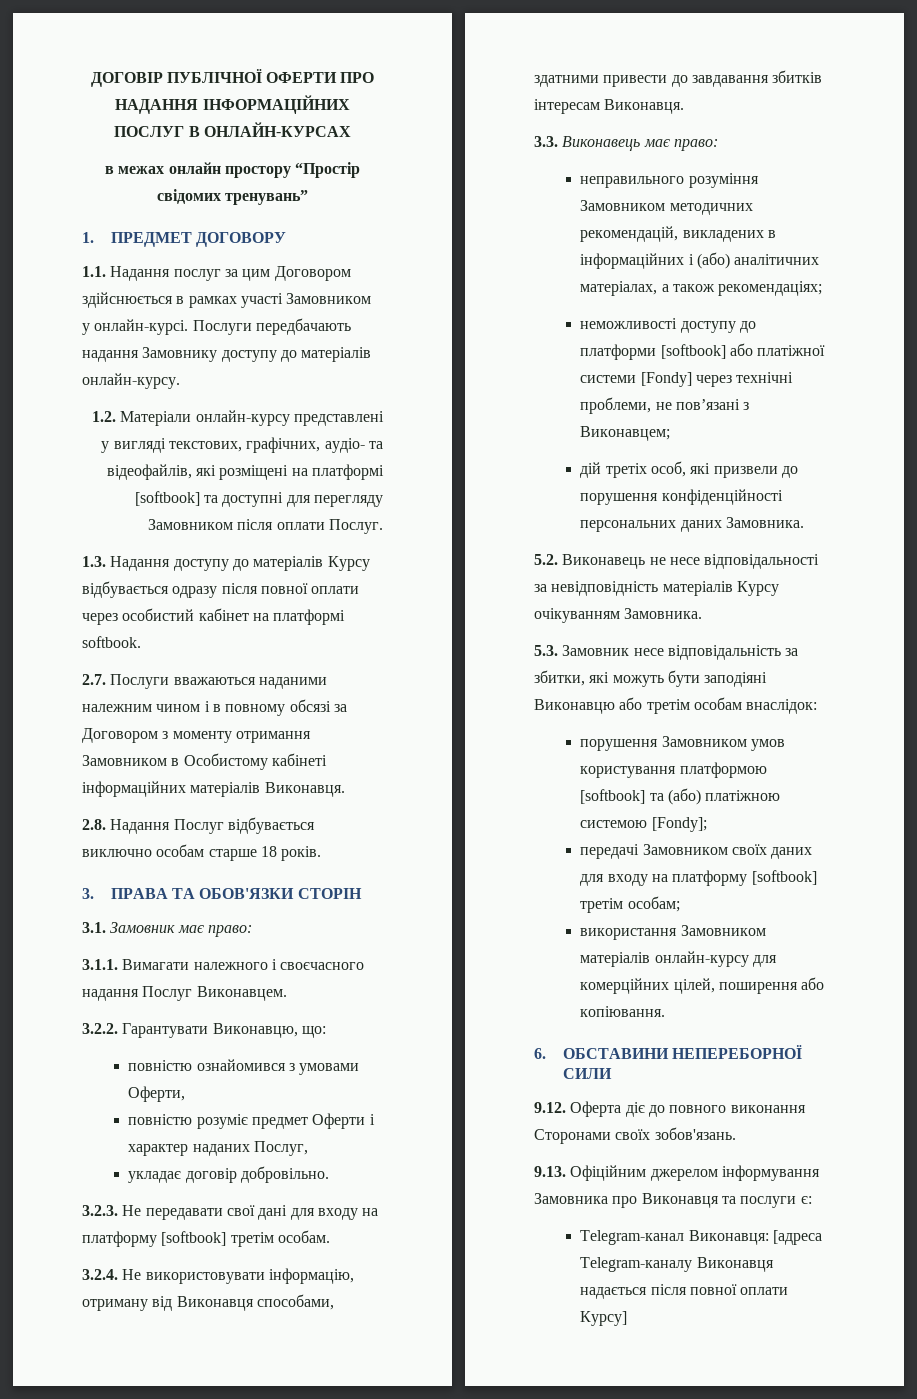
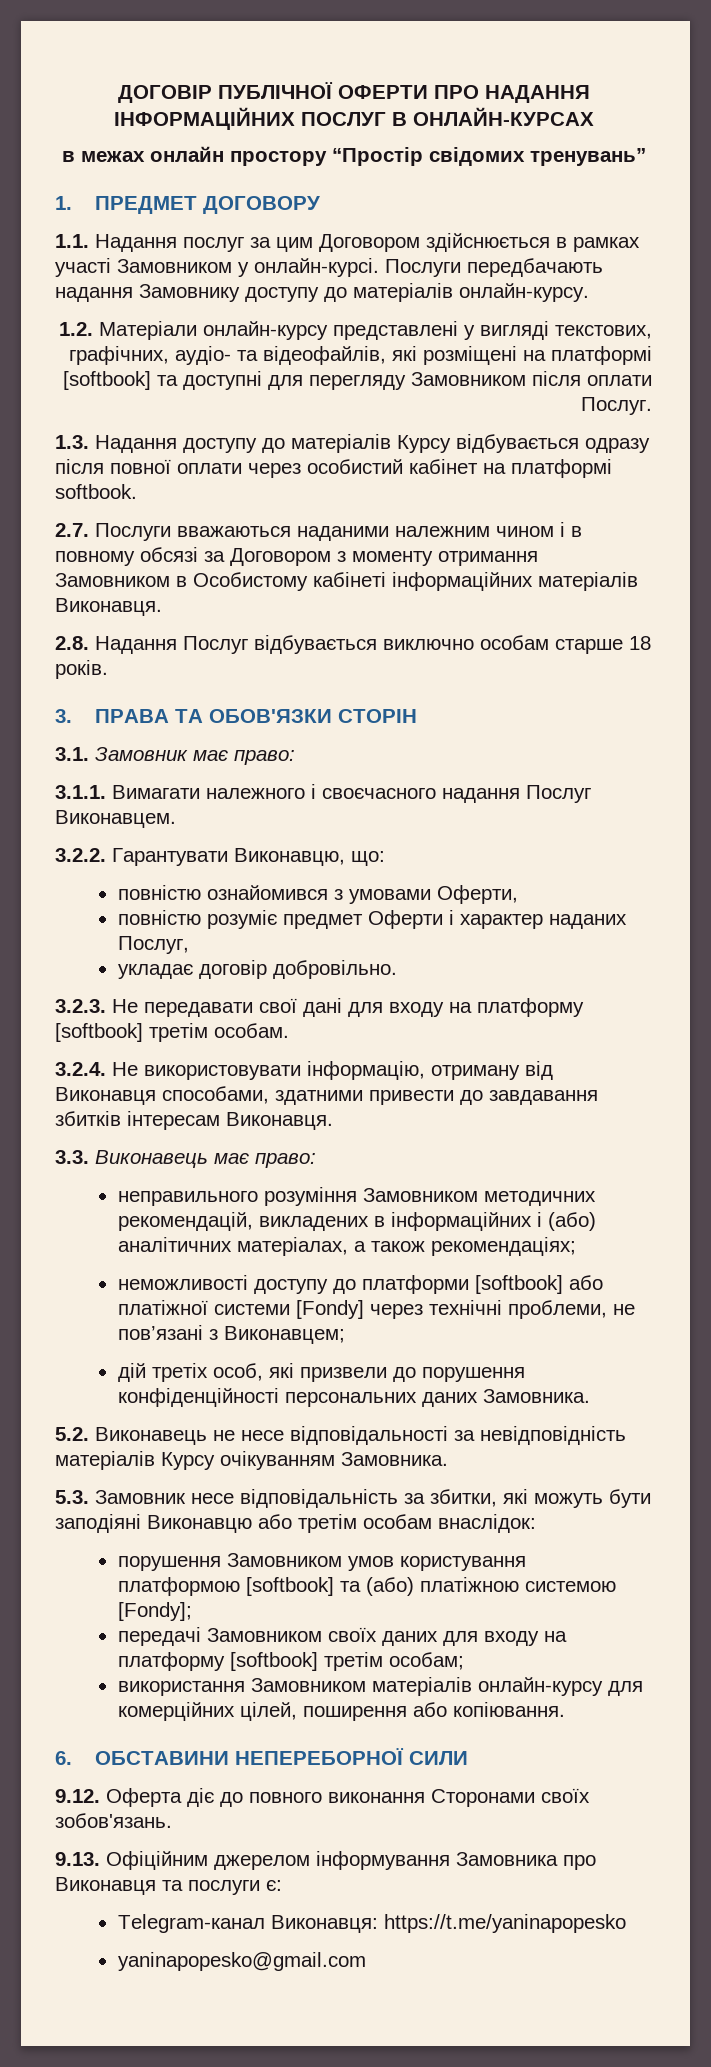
[772,1230,822,1245] [580,1257,774,1272] [580,1284,789,1299] [580,1311,628,1326] [адреса Telegram-каналу Виконавця надається після повної оплати Курсу] -> [383,1914,626,1933] [117,1952,366,1971] https://t.me/yaninapopesko // yaninapopesko@gmail.com

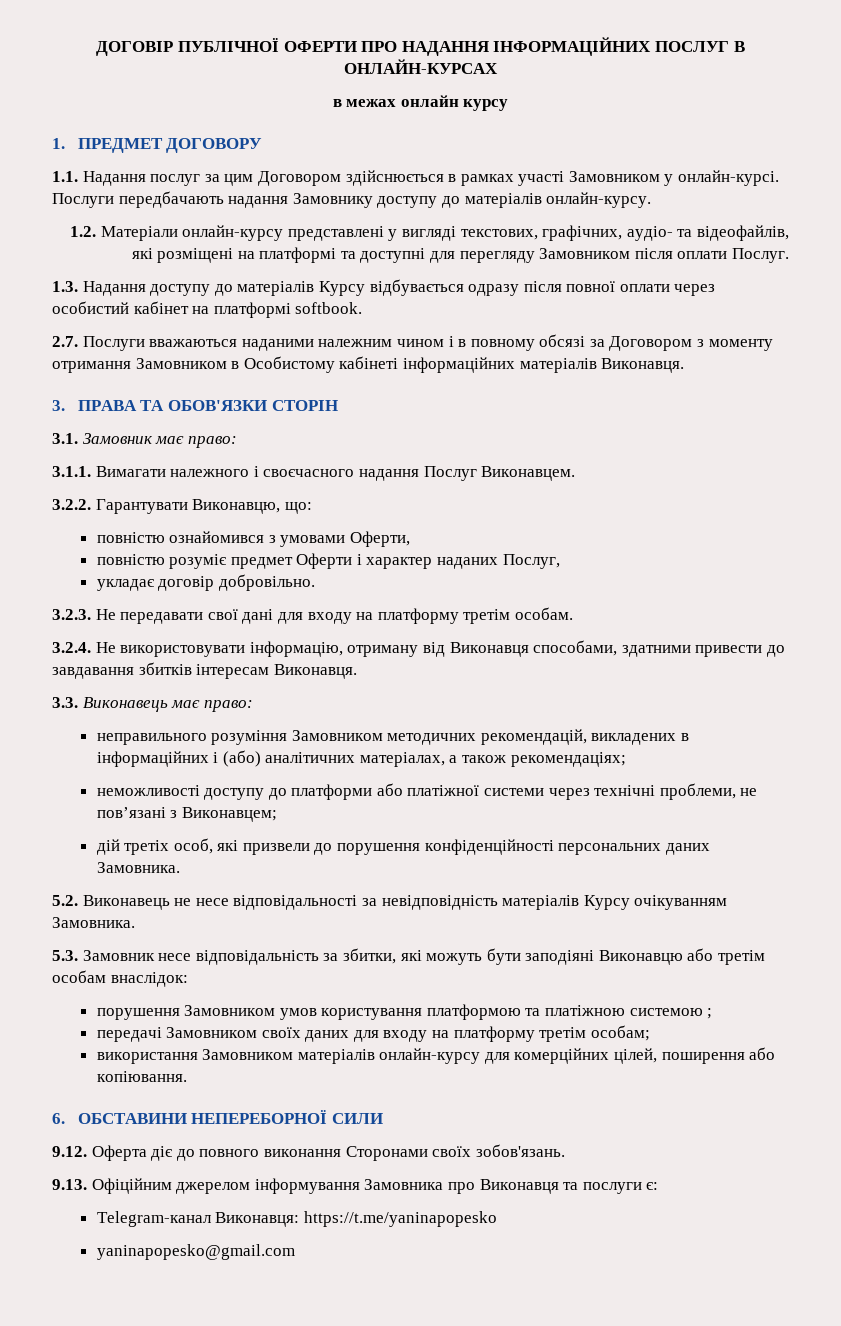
[229,147,646,166] простору “Простір свідомих тренувань” -> [463,99,509,111] курсу
[63,371,151,390] [softbook] -> (337, 255) none
[55,635,651,654] [55,660,108,679] // 2.8. Надання Послуг відбувається виключно особам старше 18 років. -> (685, 365) none
[55,1023,143,1042] [softbook] -> (459, 616) none
[474,1275,563,1294] [softbook] -> (373, 792) none
[295,1300,364,1319] [Fondy] -> (545, 792) none
[245,1577,414,1596] [softbook] та (або) -> [525,1008,541,1016] та
[117,1602,192,1621] [Fondy]; -> [707,1008,713,1019] ;
[229,1652,318,1671] [softbook] -> (535, 1034) none

